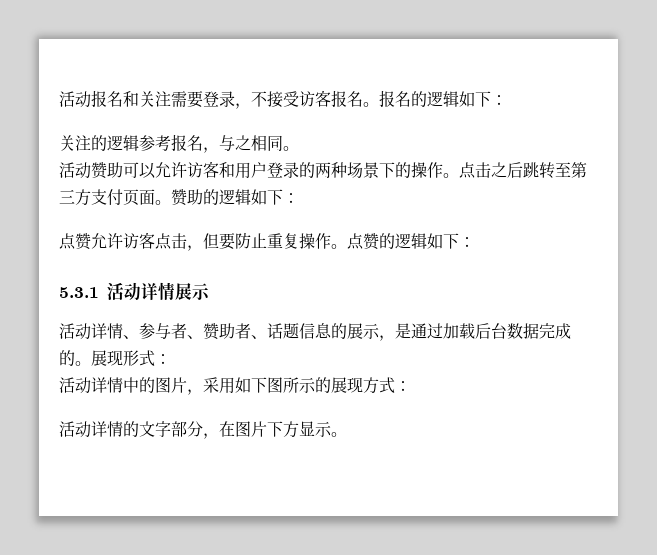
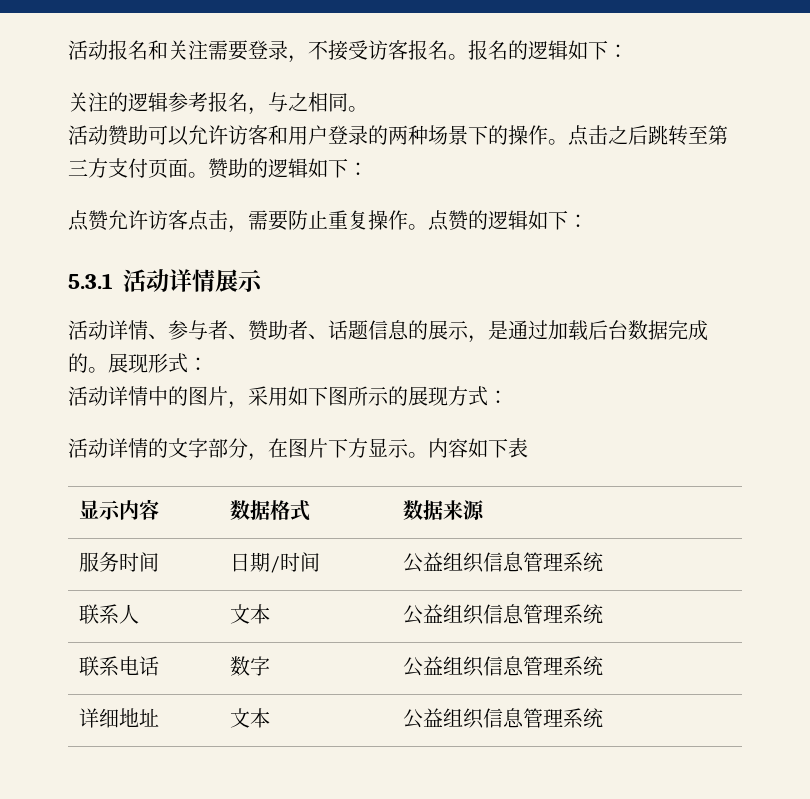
[203,233,219,249] 但 -> [248,210,268,230] 需
(347, 434) none -> [428,438,528,458] [79,499,160,520] [230,500,311,521] [403,500,486,520] [79,552,160,572] [230,552,321,573] [403,552,604,573] [79,604,140,624] [230,604,271,624] [403,604,604,625] [79,656,160,676] [230,656,271,676] [403,656,604,677] [79,708,160,728] [230,708,271,728] [403,708,604,729] 内容如下表 // 显示内容 | 数据格式 | 数据来源 // 服务时间 | 日期/时间 | 公益组织信息管理系统 // 联系人 | 文本 | 公益组织信息管理系统 // 联系电话 | 数字 | 公益组织信息管理系统 // 详细地址 | 文本 | 公益组织信息管理系统

